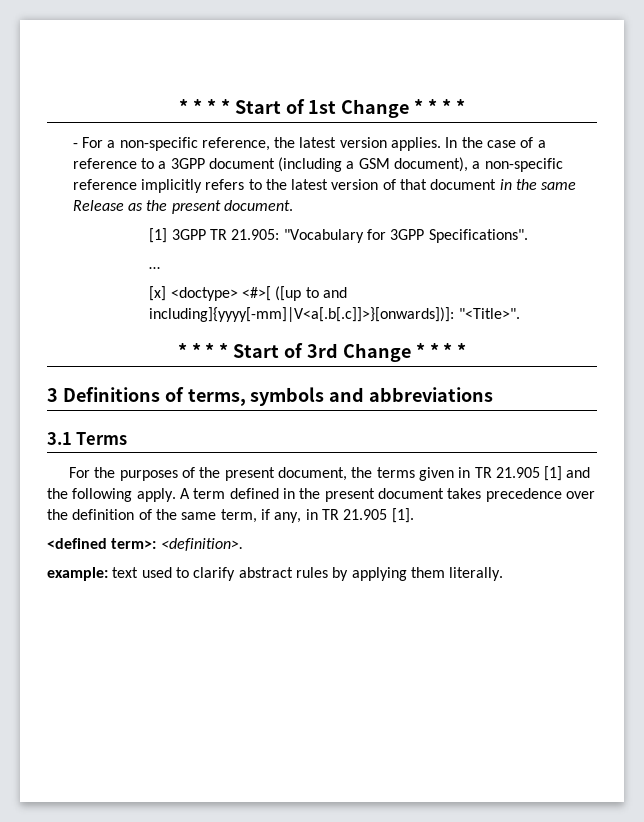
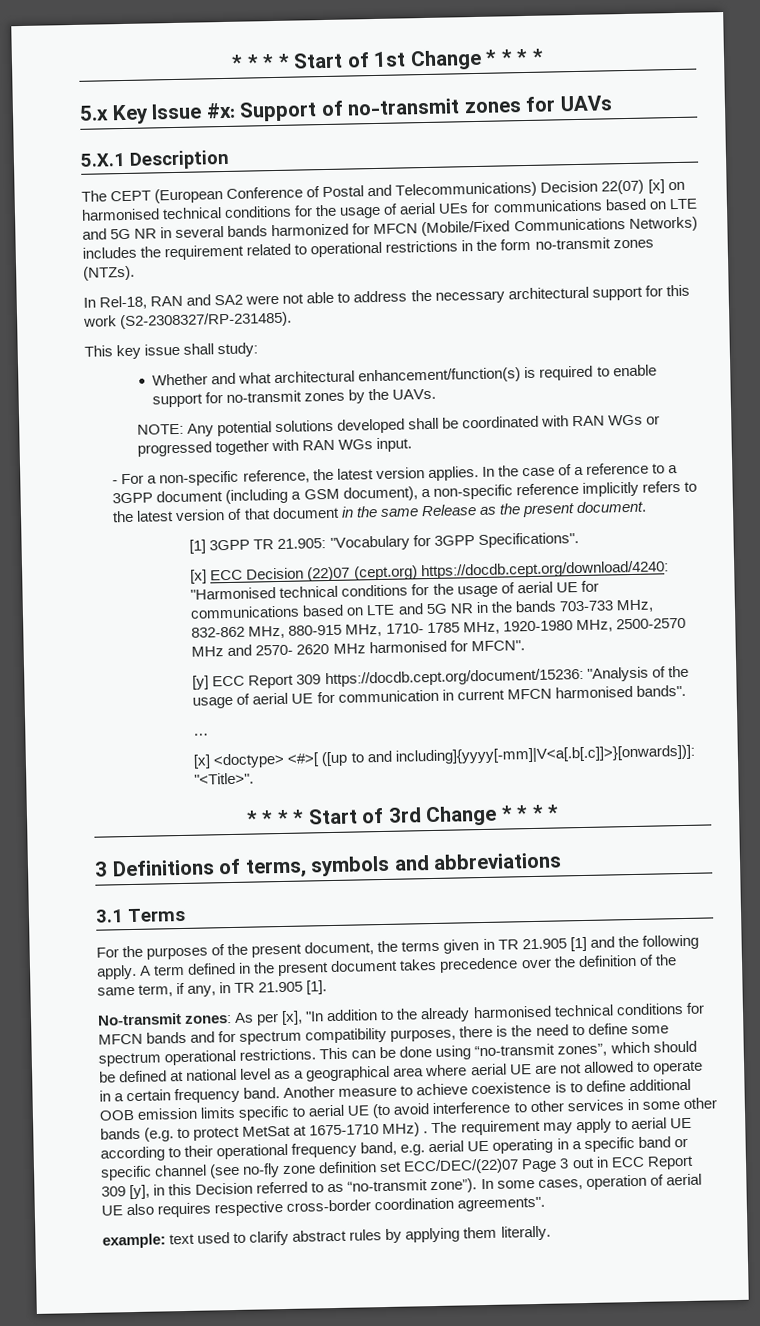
(465, 106) none -> [79,95,613,125] [80,149,230,170] [81,179,685,204] [81,198,698,221] [82,216,698,240] [82,237,654,261] [83,265,135,281] [83,284,690,310] [83,311,293,330] [84,342,259,360] [152,364,657,386] [152,388,437,408] [136,414,661,437] [136,437,412,457] // 5.x Key Issue #x: Support of no-transmit zones for UAVs // 5.X.1 Description // The CEPT (European Conference of Postal and Telecommunications) Decision 22(07) [x] on harmonised technical conditions for the usage of aerial UEs for communications based on LTE and 5G NR in several bands harmonized for MFCN (Mobile/Fixed Communications Networks) includes the requirement related to operational restrictions in the form no-transmit zones (NTZs). // In Rel-18, RAN and SA2 were not able to address the necessary architectural support for this work (S2-2308327/RP-231485). // This key issue shall study: // Whether and what architectural enhancement/function(s) is required to enable support for no-transmit zones by the UAVs. // NOTE: Any potential solutions developed shall be coordinated with RAN WGs or progressed together with RAN WGs input.
(528, 236) none -> [190,560,669,584] [190,580,599,600] [190,599,654,619] [191,617,686,639] [191,640,525,657] [192,665,689,690] [192,684,686,709] // [x] ECC Decision (22)07 (cept.org) https://docdb.cept.org/download/4240: "Harmonised technical conditions for the usage of aerial UE for communications based on LTE and 5G NR in the bands 703-733 MHz, 832-862 MHz, 880-915 MHz, 1710- 1785 MHz, 1920-1980 MHz, 2500-2570 MHz and 2570- 2620 MHz harmonised for MFCN". // [y] ECC Report 309 https://docdb.cept.org/document/15236: "Analysis of the usage of aerial UE for communication in current MFCN harmonised bands".
[47,538,243,551] <defined term>: <definition>. -> [97,1002,705,1026] [98,1023,669,1045] [98,1040,697,1067] [99,1060,703,1083] [99,1078,691,1104] [99,1097,717,1121] [100,1117,692,1142] [100,1136,688,1162] [100,1155,694,1181] [101,1173,702,1200] [101,1196,546,1218] No-transmit zones: As per [x], "In addition to the already harmonised technical conditions for MFCN bands and for spectrum compatibility purposes, there is the need to define some spectrum operational restrictions. This can be done using “no-transmit zones”, which should be defined at national level as a geographical area where aerial UE are not allowed to operate in a certain frequency band. Another measure to achieve coexistence is to define additional OOB emission limits specific to aerial UE (to avoid interference to other services in some other bands (e.g. to protect MetSat at 1675-1710 MHz) . The requirement may apply to aerial UE according to their operational frequency band, e.g. aerial UE operating in a specific band or specific channel (see no-fly zone definition set ECC/DEC/(22)07 Page 3 out in ECC Report 309 [y], in this Decision referred to as “no-transmit zone”). In some cases, operation of aerial UE also requires respective cross-border coordination agreements".

